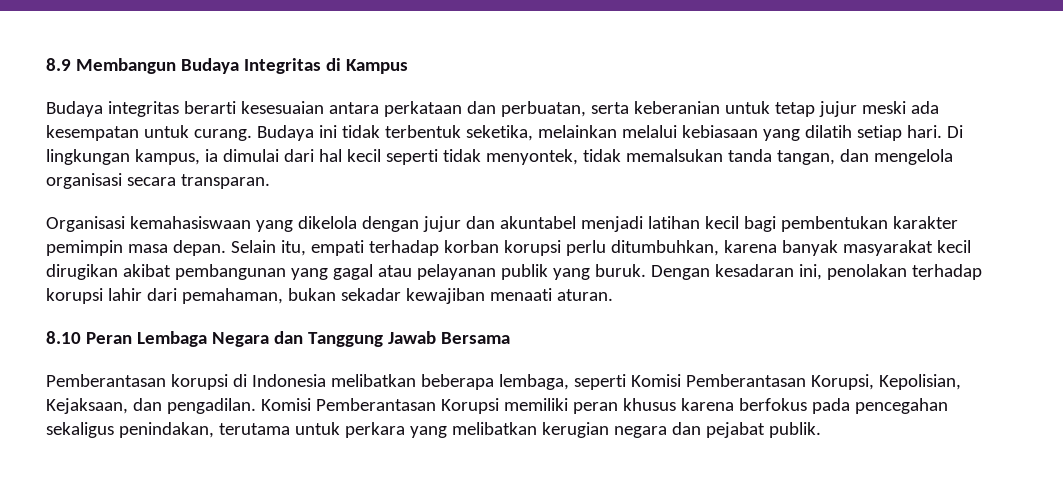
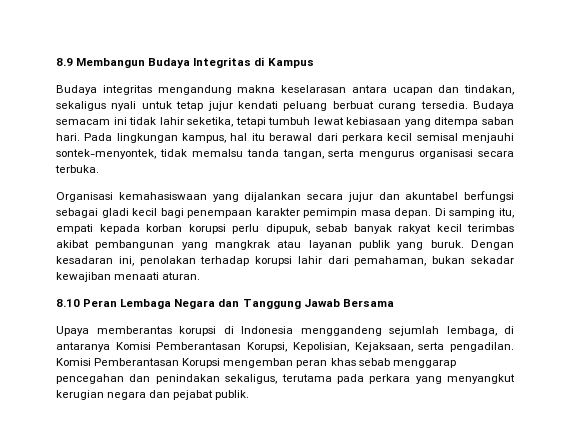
[183,101,939,117] [46,125,963,141] [46,149,953,165] berarti kesesuaian antara perkataan dan perbuatan, serta keberanian untuk tetap jujur meski ada kesempatan untuk curang. Budaya ini tidak terbentuk seketika, melainkan melalui kebiasaan yang dilatih setiap hari. Di lingkungan kampus, ia dimulai dari hal kecil seperti tidak menyontek, tidak memalsukan tanda tangan, dan mengelola -> [157,85,514,95] [56,101,514,111] [56,117,514,127] [56,133,514,143] [56,149,415,159] mengandung makna keselarasan antara ucapan dan tindakan, sekaligus nyali untuk tetap jujur kendati peluang berbuat curang tersedia. Budaya semacam ini tidak lahir seketika, tetapi tumbuh lewat kebiasaan yang ditempa saban hari. Pada lingkungan kampus, hal itu berawal dari perkara kecil semisal menjauhi sontek-menyontek, tidak memalsu tanda tangan, serta mengurus
[180,174,270,189] transparan. -> [55,165,99,173] terbuka.
[297,216,419,232] dikelola dengan -> [244,192,343,202] dijalankan secara
[580,216,700,232] menjadi latihan -> [464,191,514,202] [56,208,129,218] berfungsi sebagai gladi
[780,216,888,232] pembentukan -> [187,210,253,218] penempaan
[230,240,276,253] Selain -> [434,208,496,218] Di samping
[368,240,439,256] terhadap -> [99,224,140,234] kepada
[610,240,971,256] [46,264,496,280] ditumbuhkan, karena banyak masyarakat kecil dirugikan akibat pembangunan yang gagal atau pelayanan -> [265,224,514,234] [56,240,352,250] dipupuk, sebab banyak rakyat kecil terimbas akibat pembangunan yang mangkrak atau layanan
[46,374,166,387] Pemberantasan -> [56,326,172,336] Upaya memberantas
[330,374,626,390] melibatkan beberapa lembaga, seperti -> [300,326,514,336] [56,342,110,352] menggandeng sejumlah lembaga, di antaranya
[132,398,162,411] dan -> [418,342,445,350] serta
[503,398,948,414] [46,422,340,438] memiliki peran khusus karena berfokus pada pencegahan sekaligus penindakan, terutama untuk -> [223,358,456,368] [56,374,364,384] mengemban peran khas sebab menggarap pencegahan dan penindakan sekaligus, terutama pada
[451,422,537,435] melibatkan -> [447,374,515,384] menyangkut

